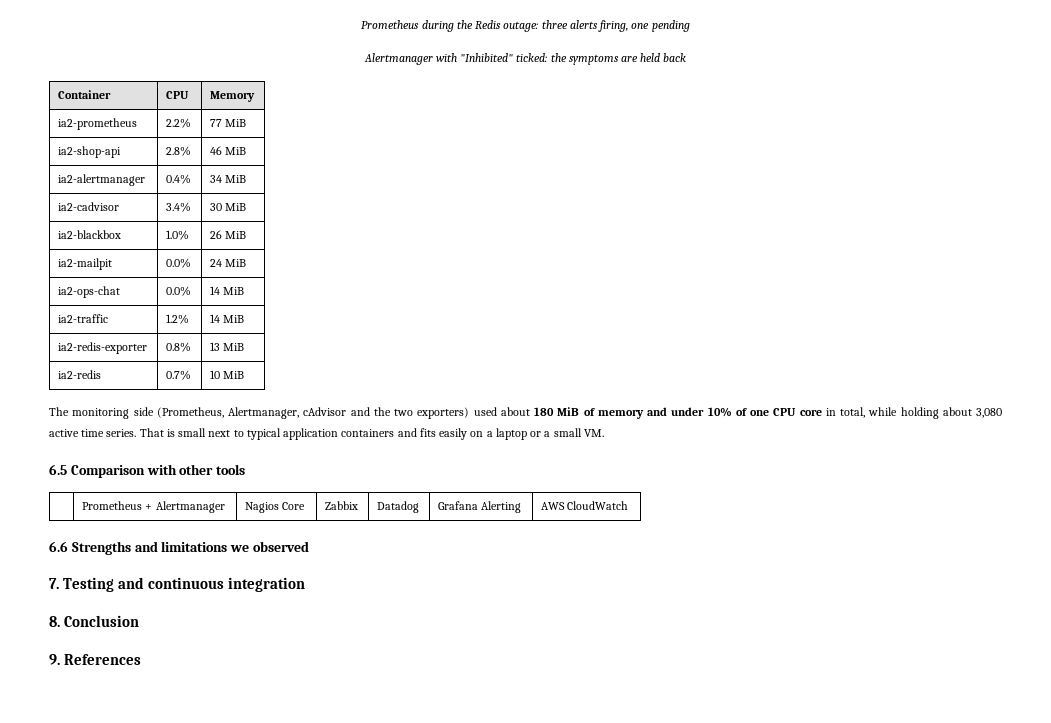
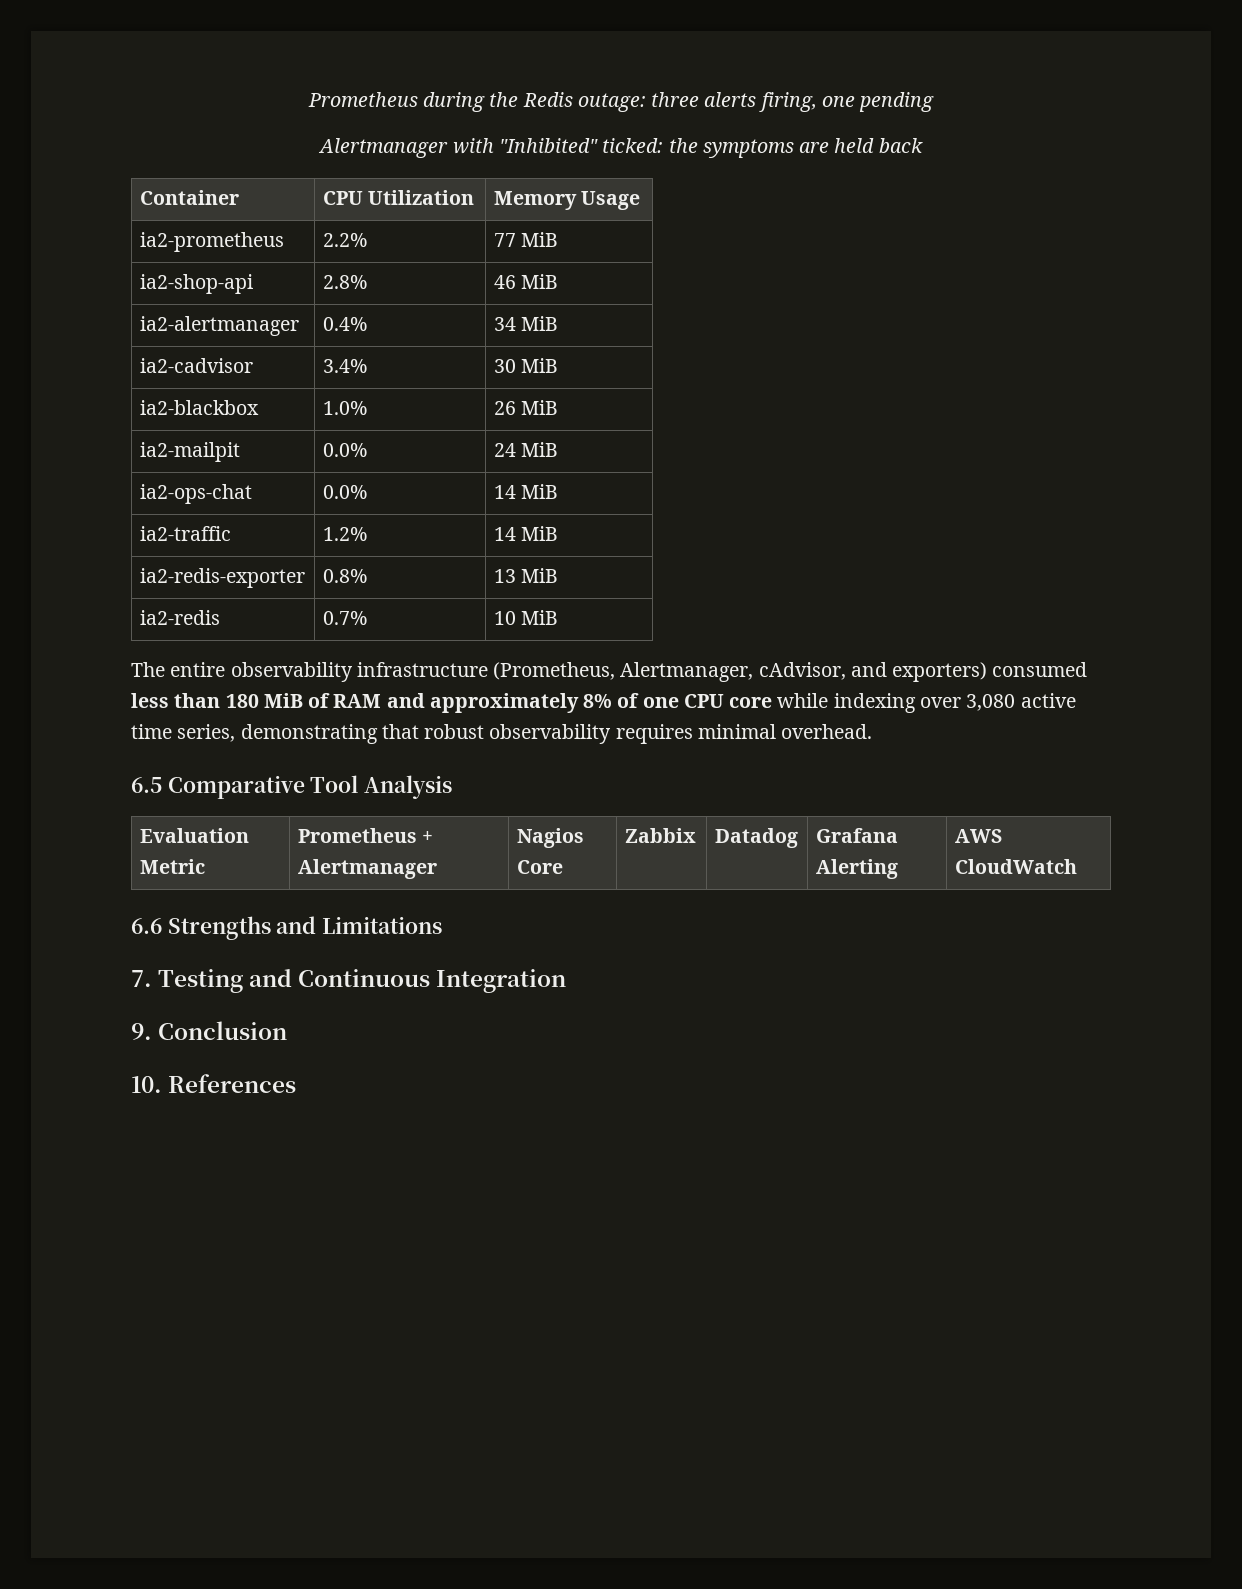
(190, 95) none -> [367,190,474,205] Utilization
(256, 96) none -> [580,191,640,210] Usage
[72,407,1002,419] [49,428,604,440] [49,464,246,478] monitoring side (Prometheus, Alertmanager, cAdvisor and the two exporters) used about 180 MiB of memory and under 10% of one CPU core in total, while holding about 3,080 active time series. That is small next to typical application containers and fits easily on a laptop or a small VM. // 6.5 Comparison with other tools // -> [170,662,1088,682] [131,693,1076,713] [131,724,873,744] [131,775,453,799] [139,828,249,843] [139,859,205,874] entire observability infrastructure (Prometheus, Alertmanager, cAdvisor, and exporters) consumed less than 180 MiB of RAM and approximately 8% of one CPU core while indexing over 3,080 active time series, demonstrating that robust observability requires minimal overhead. // 6.5 Comparative Tool Analysis // Evaluation Metric
[161,541,309,552] limitations we observed -> [322,916,443,934] Limitations
[148,577,306,592] [49,616,60,627] continuous integration // 8. -> [298,969,567,993] [131,1023,152,1040] Continuous Integration // 9.
[49,654,60,665] 9. -> [131,1076,162,1093] 10.

